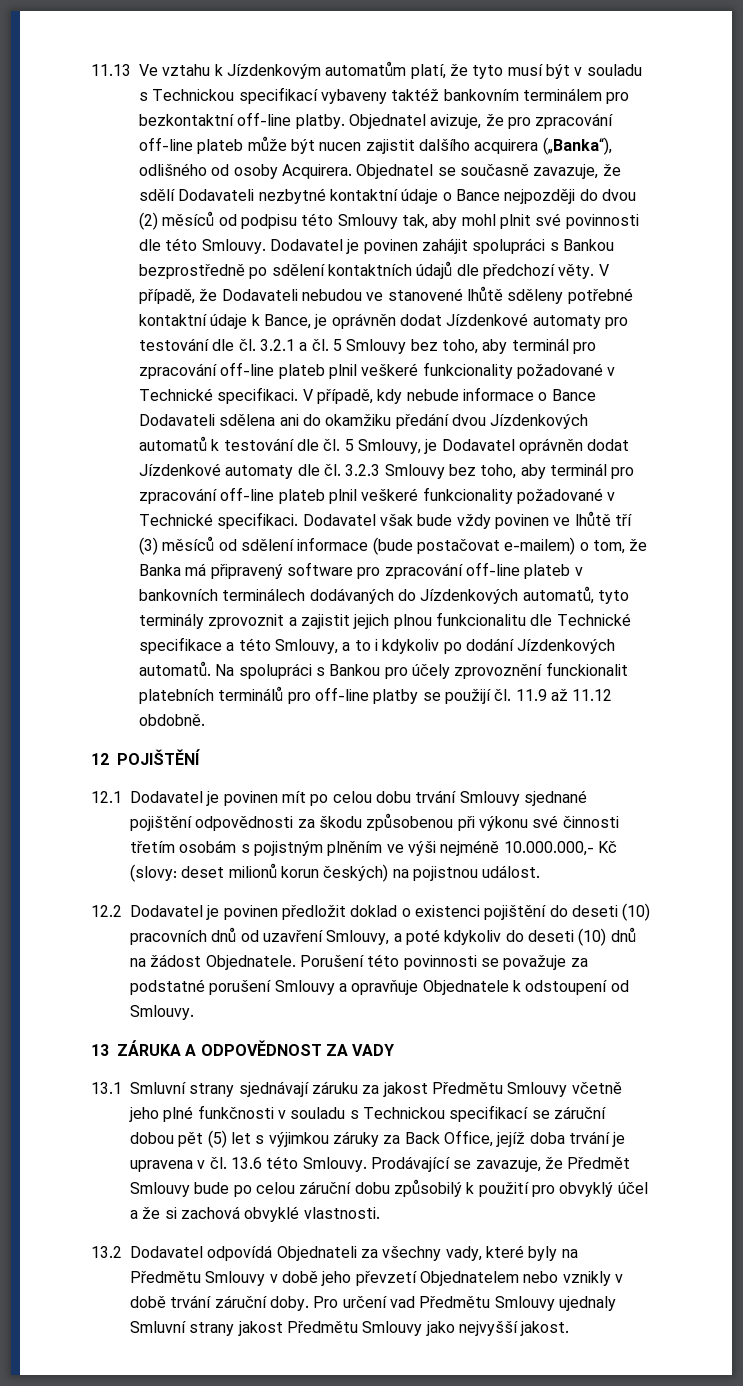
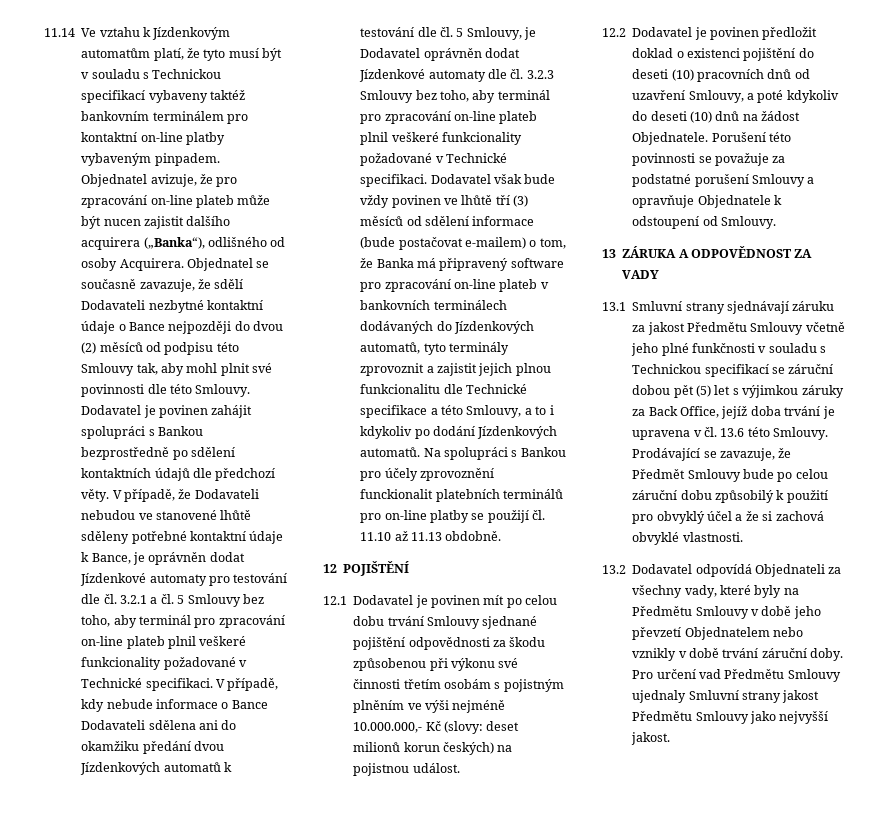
[91,64,131,76] 11.13 -> [44,28,75,37] 11.14
[139,112,345,129] bezkontaktní off-line platby. -> [81,132,225,145] [81,153,220,166] kontaktní on-line platby vybaveným pinpadem.
[139,137,193,151] off-line -> [150,195,193,205] on-line
[220,362,275,376] off-line -> [81,636,124,646] on-line
[220,487,275,501] off-line -> [454,111,496,121] on-line
[465,562,520,576] off-line -> [454,279,496,289] on-line
[314,687,369,701] off-line -> [384,510,427,520] on-line
[515,689,613,701] 11.9 až 11.12 -> [360,531,442,541] 11.10 až 11.13

